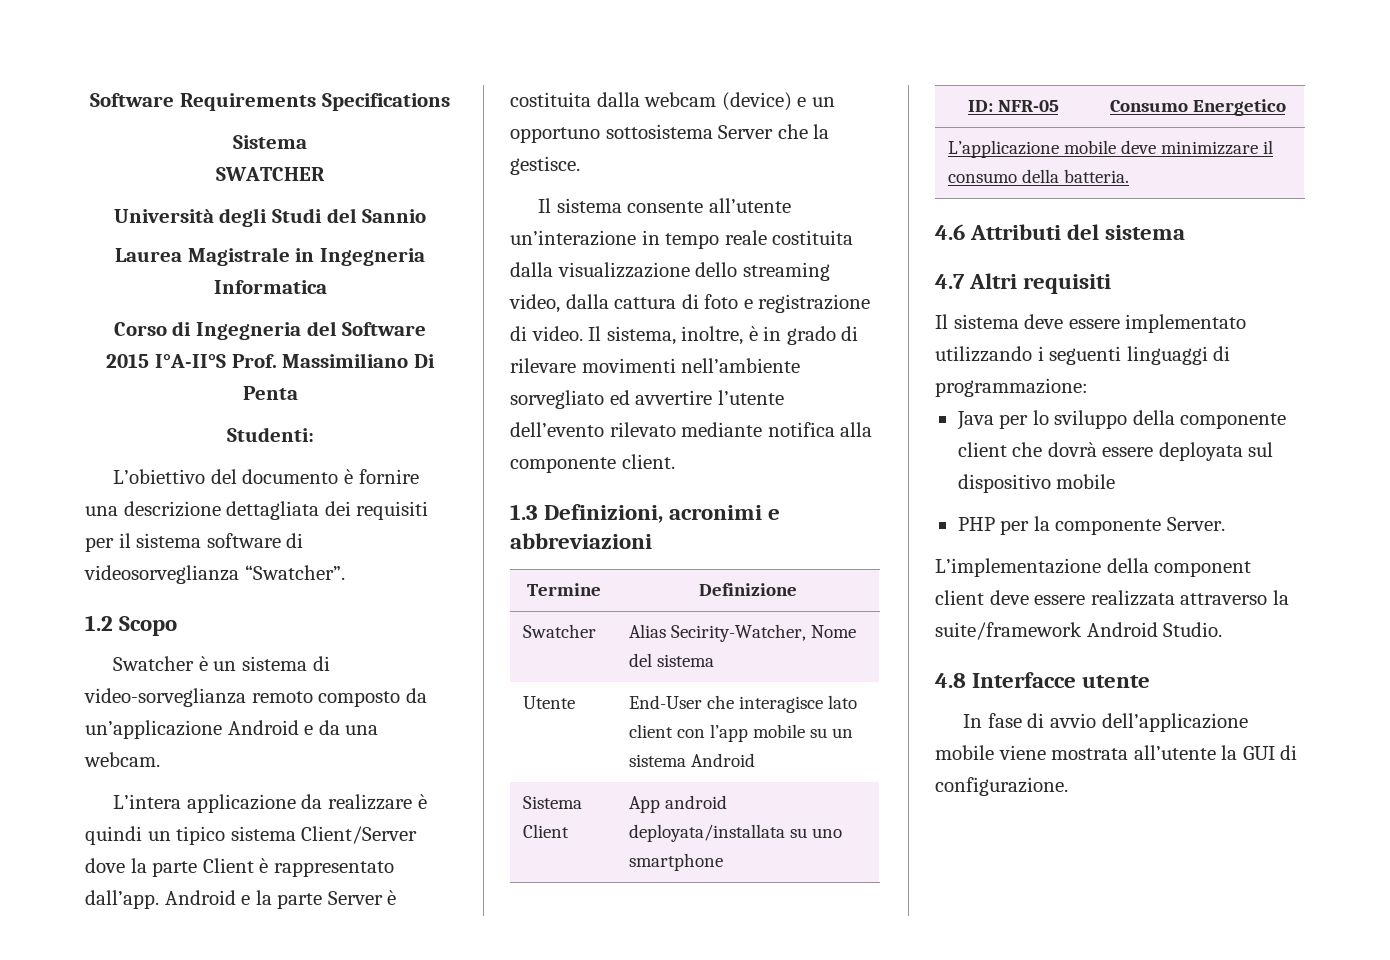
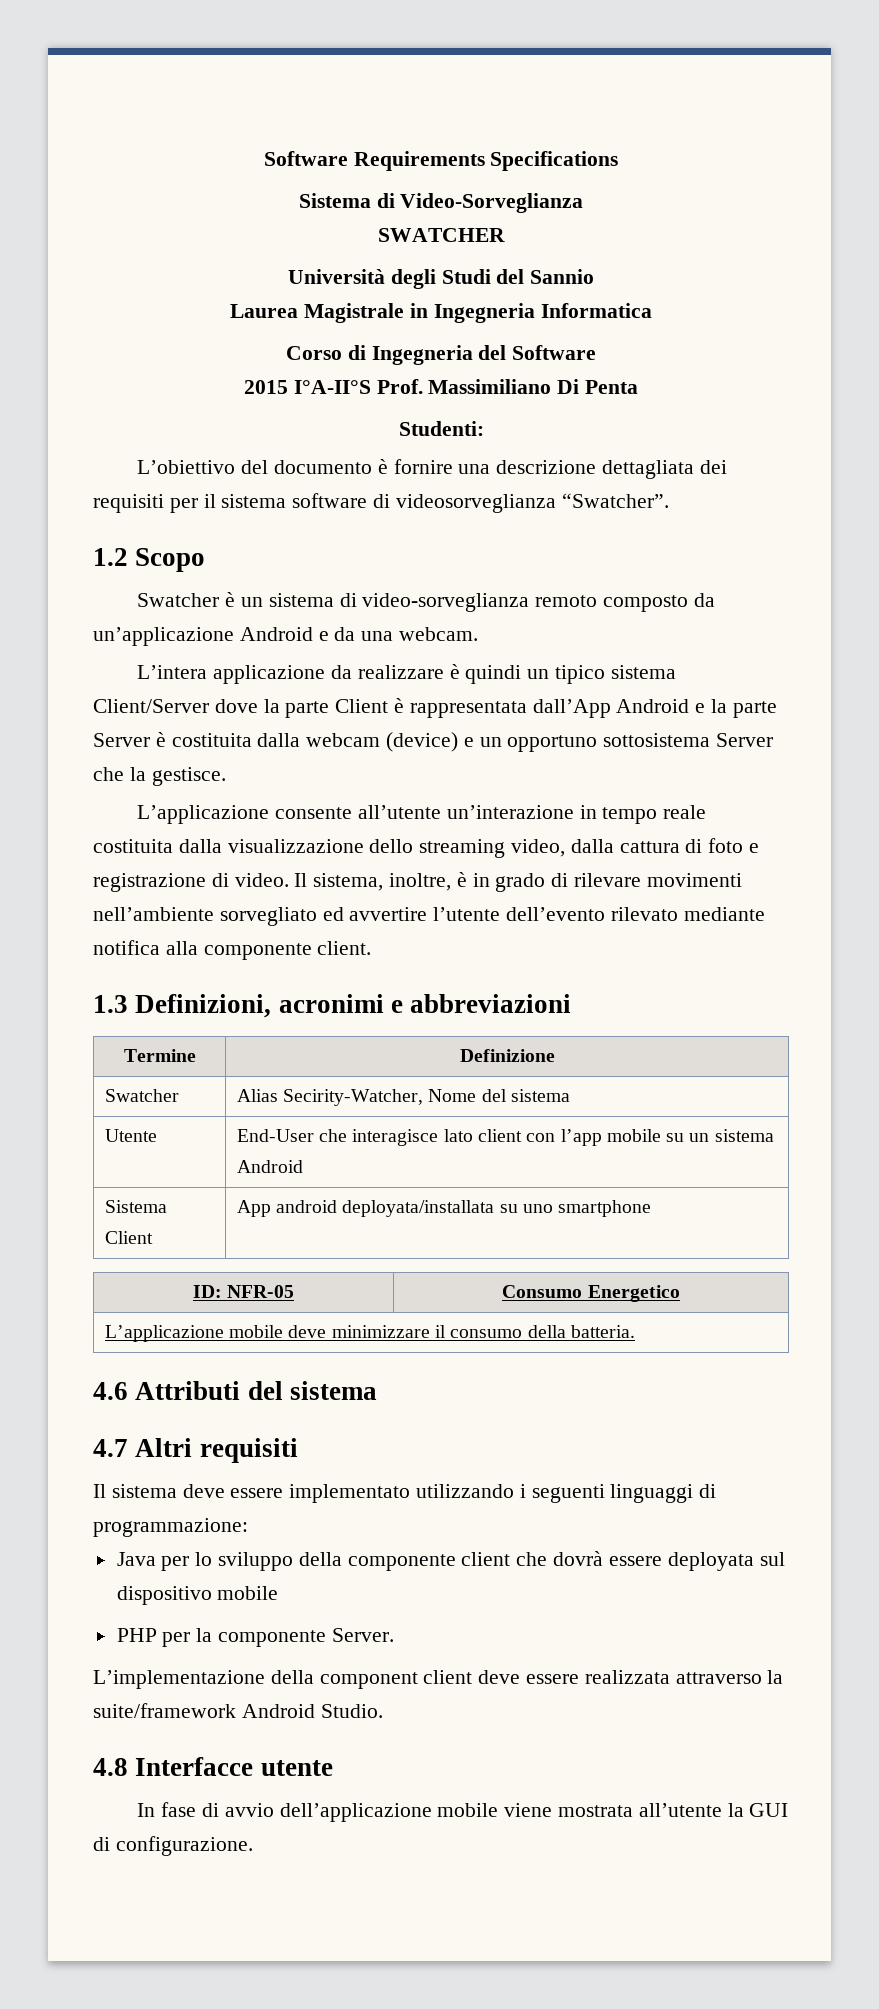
(307, 142) none -> [376,193,584,213] di Video-Sorveglianza
[273,861,394,877] [85,890,159,909] rappresentato dall’app. -> [409,699,611,718] rappresentata dall’App
[538,198,622,213] Il sistema -> [137,805,270,824] L’applicazione

